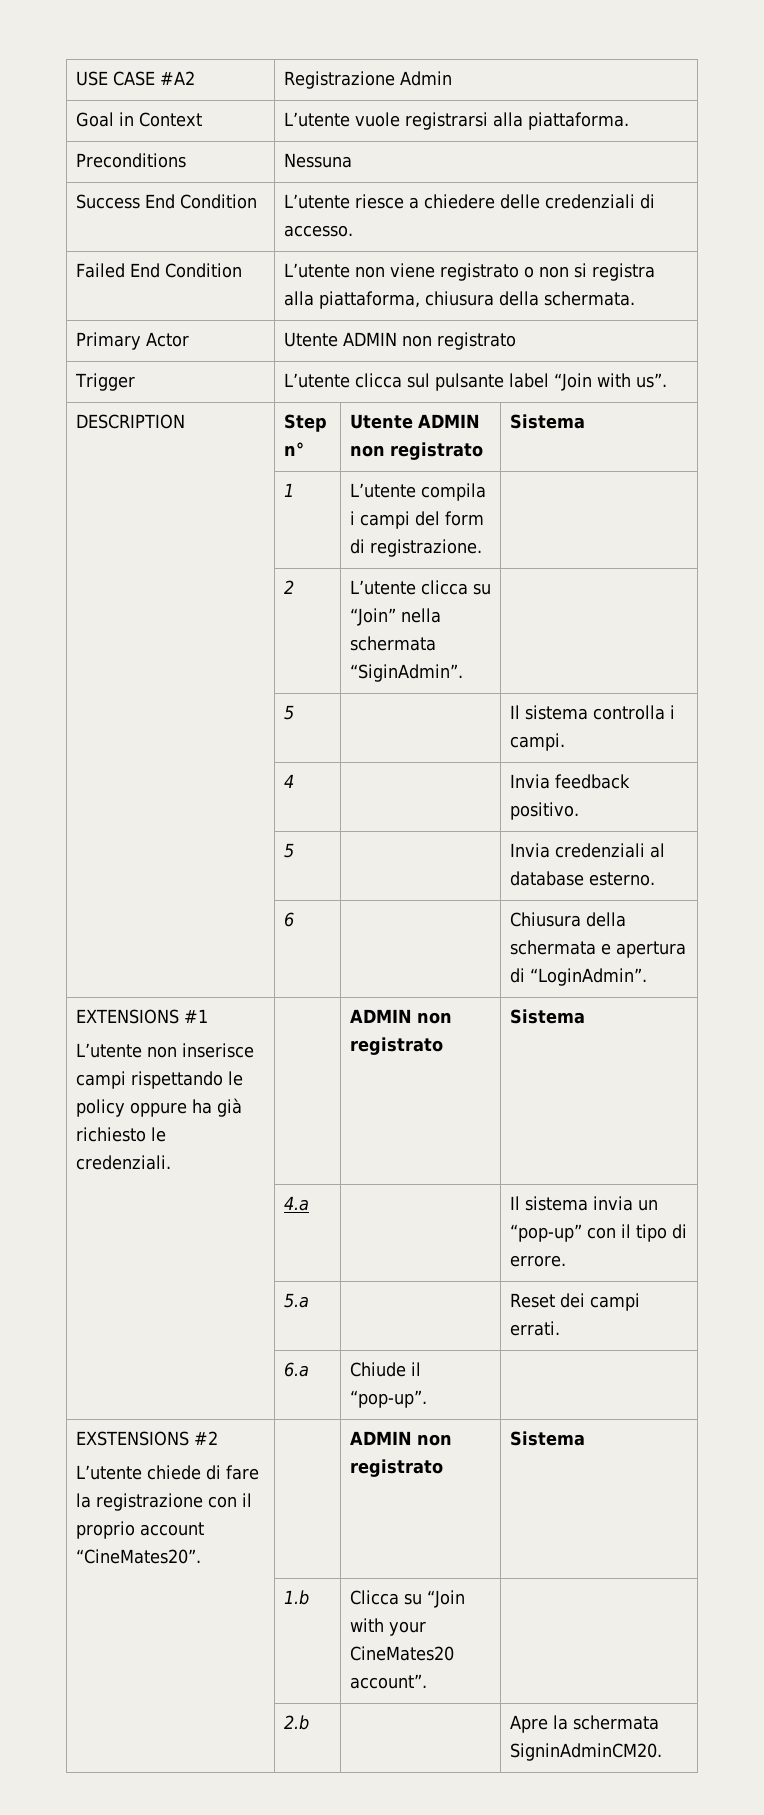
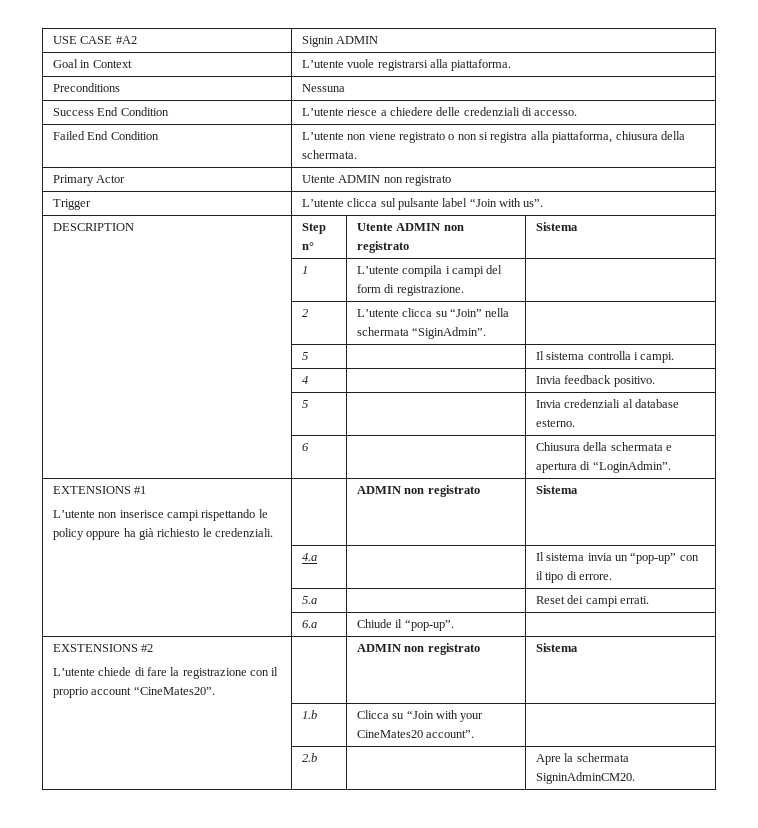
[283,71,452,89] Registrazione Admin -> [301,36,379,47] Signin ADMIN

